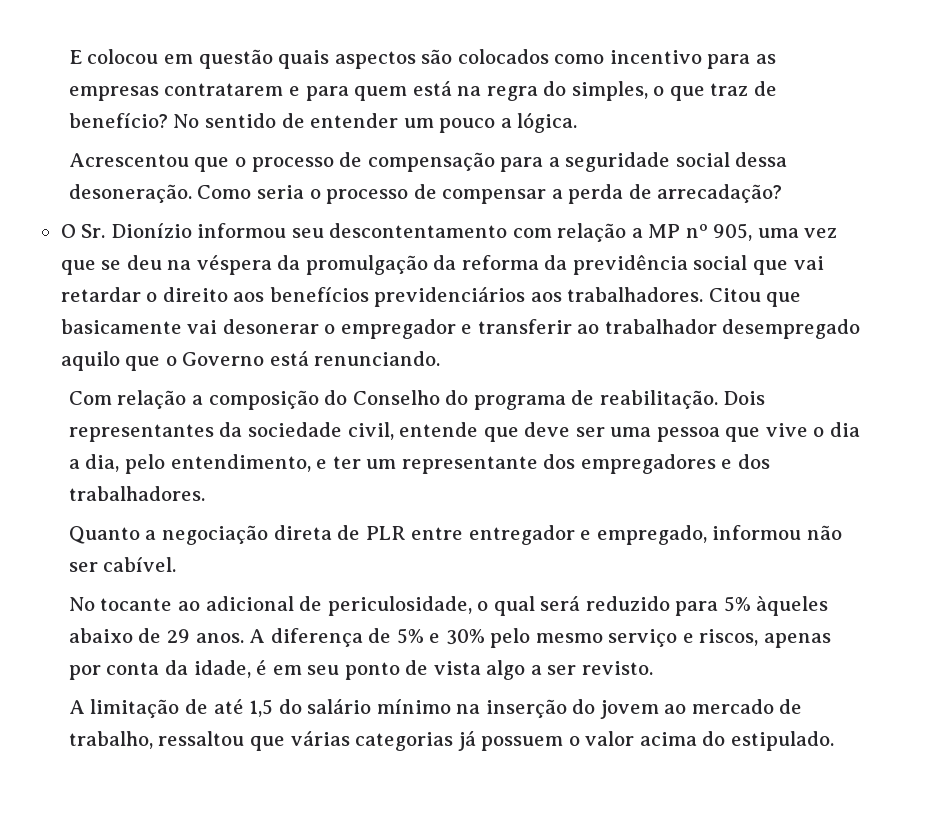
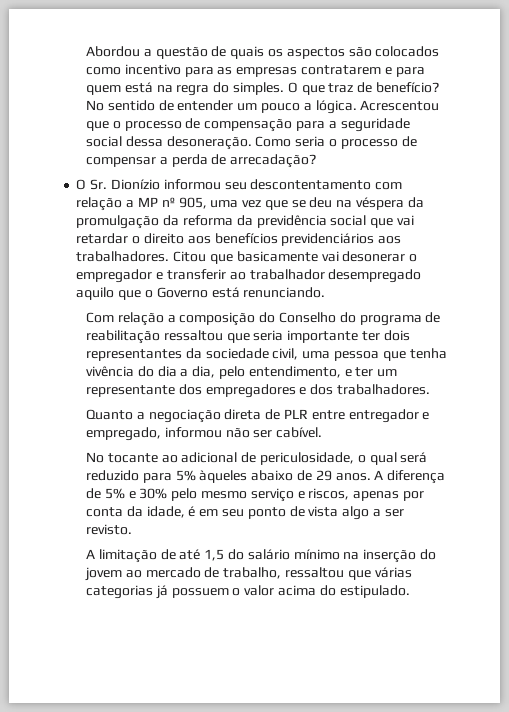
[68,49,330,69] E colocou em questão quais -> [86,46,283,59] Abordou a questão de quais os
[571,81,665,101] simples, o -> [232,82,298,95] simples. O
(578, 122) // -> (357, 107) none
[599,390,766,409] [68,422,825,442] reabilitação. Dois representantes da sociedade civil, entende que deve ser uma pessoa que vive o -> [86,330,410,344] [86,348,447,361] [86,366,154,377] reabilitação ressaltou que seria importante ter dois representantes da sociedade civil, uma pessoa que tenha vivência do

